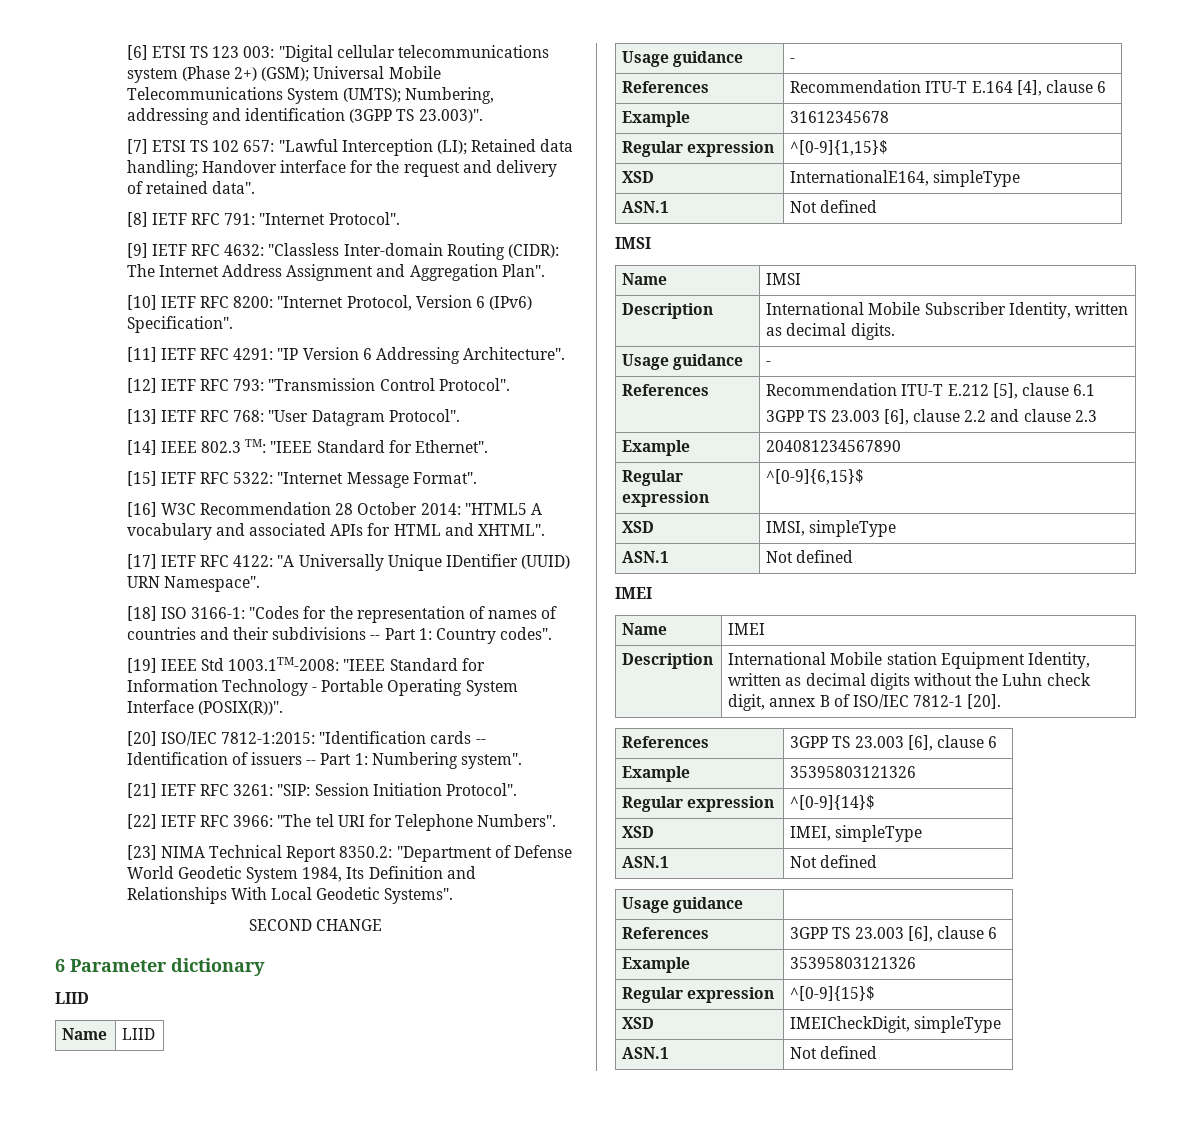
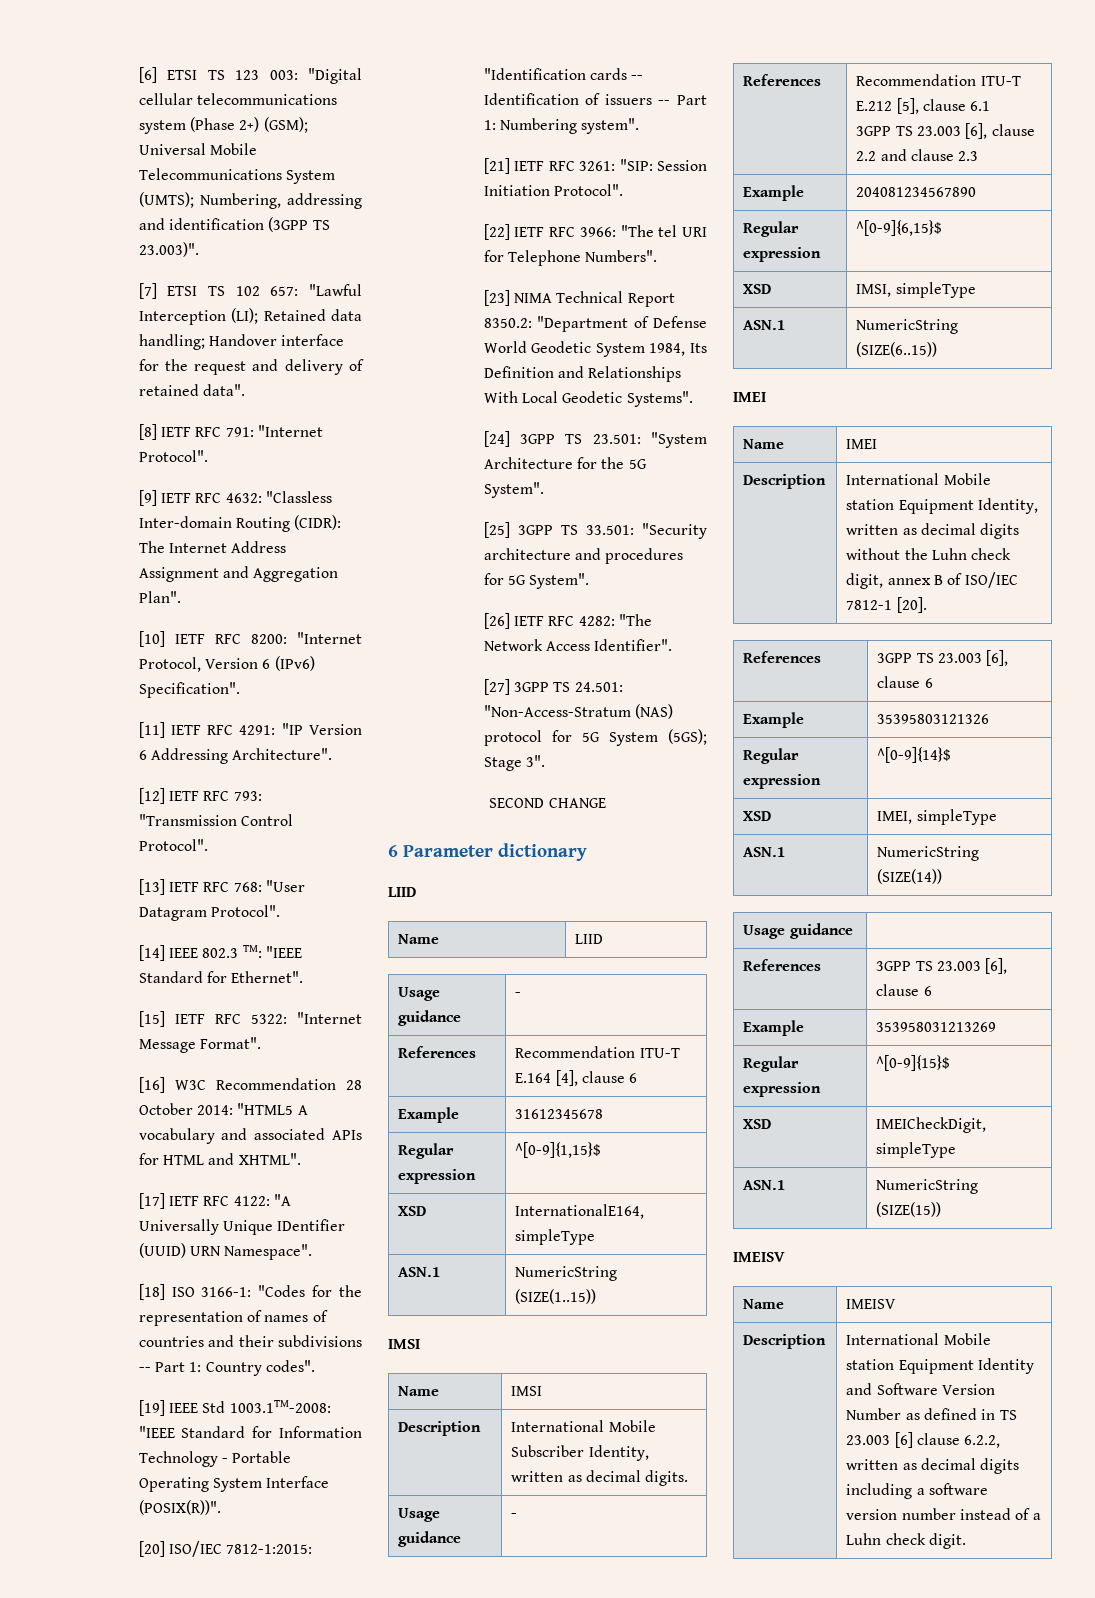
(454, 896) none -> [483,431,707,448] [483,457,647,469] [483,482,544,498] [483,522,707,539] [483,548,684,564] [483,573,590,589] [483,613,652,629] [483,639,673,651] [483,679,623,695] [483,704,674,719] [483,729,707,746] [483,755,546,771] // [24] 3GPP TS 23.501: "System Architecture for the 5G System". // [25] 3GPP TS 33.501: "Security architecture and procedures for 5G System". // [26] IETF RFC 4282: "The Network Access Identifier". // [27] 3GPP TS 24.501: "Non-Access-Stratum (NAS) protocol for 5G System (5GS); Stage 3".
[790,200,878,213] Not defined -> [515,1266,618,1281] [515,1289,597,1304] NumericString (SIZE(1..15))
[766,550,854,563] Not defined -> [856,319,959,334] [856,342,938,357] NumericString (SIZE(6..15))
[790,855,878,868] Not defined -> [877,846,980,861] [877,869,943,884] NumericString (SIZE(14))
[790,957,917,969] 35395803121326 -> [876,1022,997,1032] 353958031213269
[790,1046,878,1059] Not defined -> [876,1179,979,1194] [876,1202,942,1217] [733,1252,785,1262] [743,1299,785,1309] [846,1299,897,1309] [743,1334,827,1349] [846,1333,991,1345] [846,1358,1034,1374] [846,1383,995,1395] [846,1408,1017,1420] [846,1432,1001,1448] [846,1458,1020,1474] [846,1483,988,1499] [846,1508,1041,1520] [846,1533,966,1549] NumericString (SIZE(15)) // IMEISV // Name | IMEISV // Description | International Mobile station Equipment Identity and Software Version Number as defined in TS 23.003 [6] clause 6.2.2, written as decimal digits including a software version number instead of a Luhn check digit.

